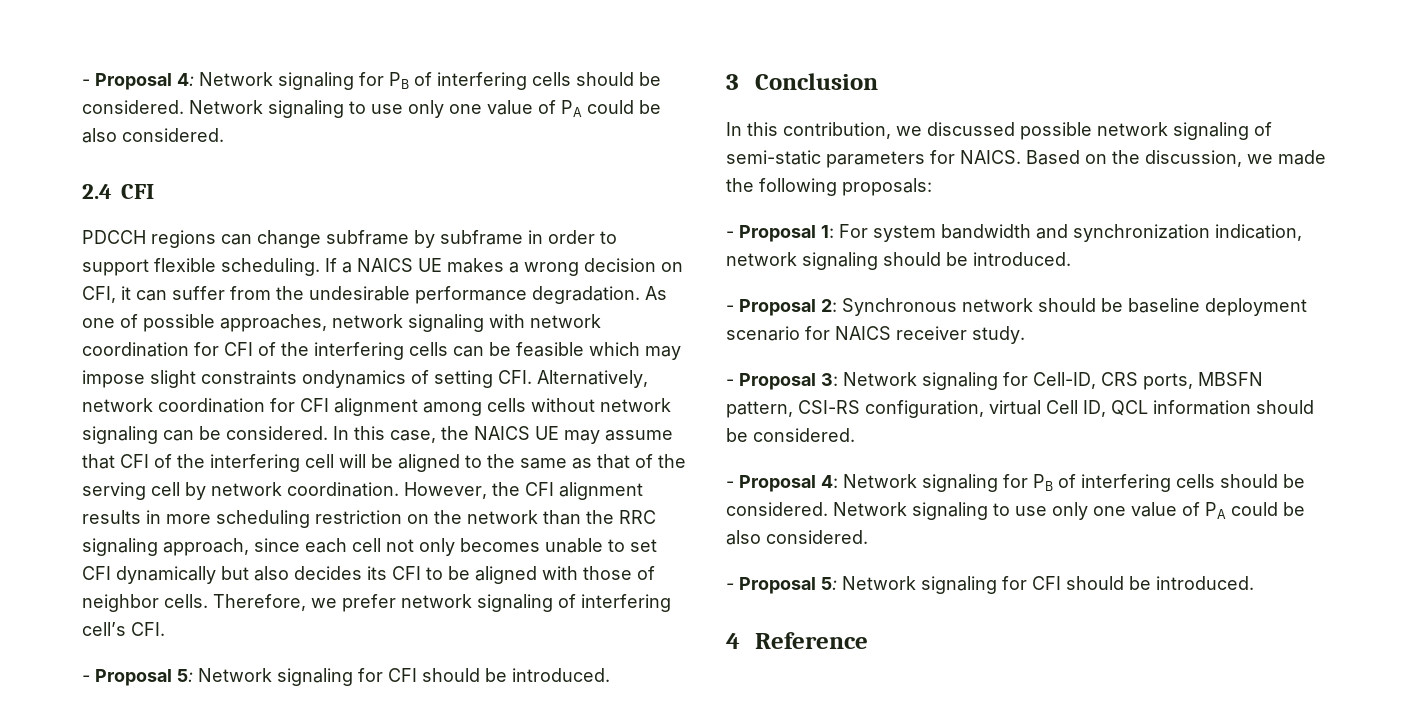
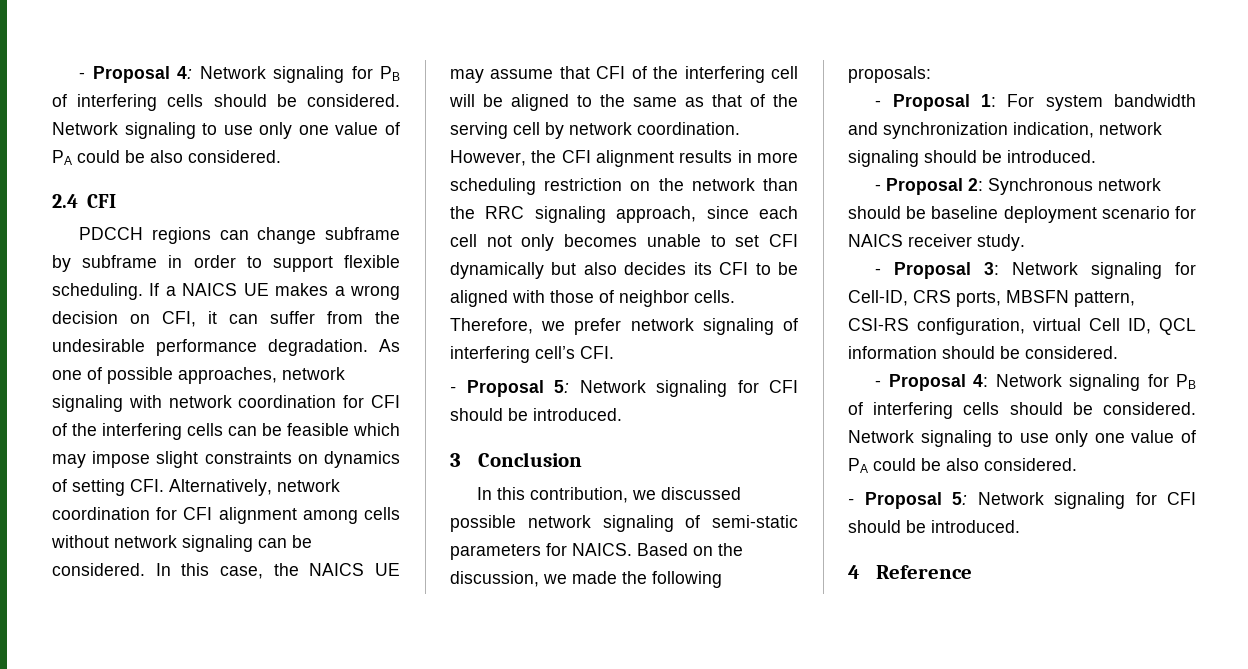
[302,370,406,388] ondynamics -> [297,451,400,468] on dynamics

